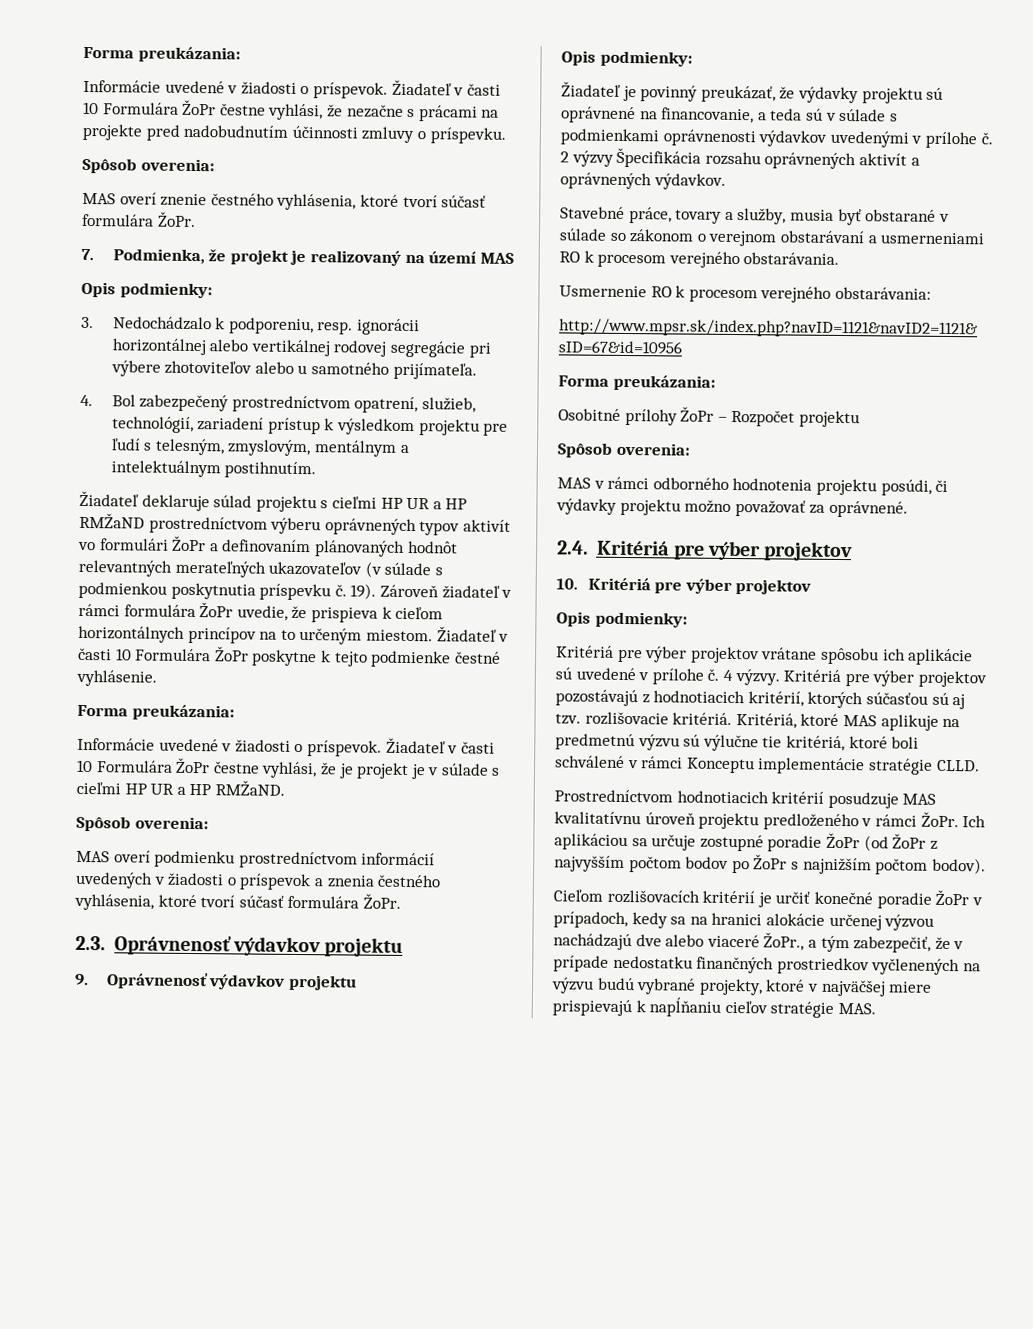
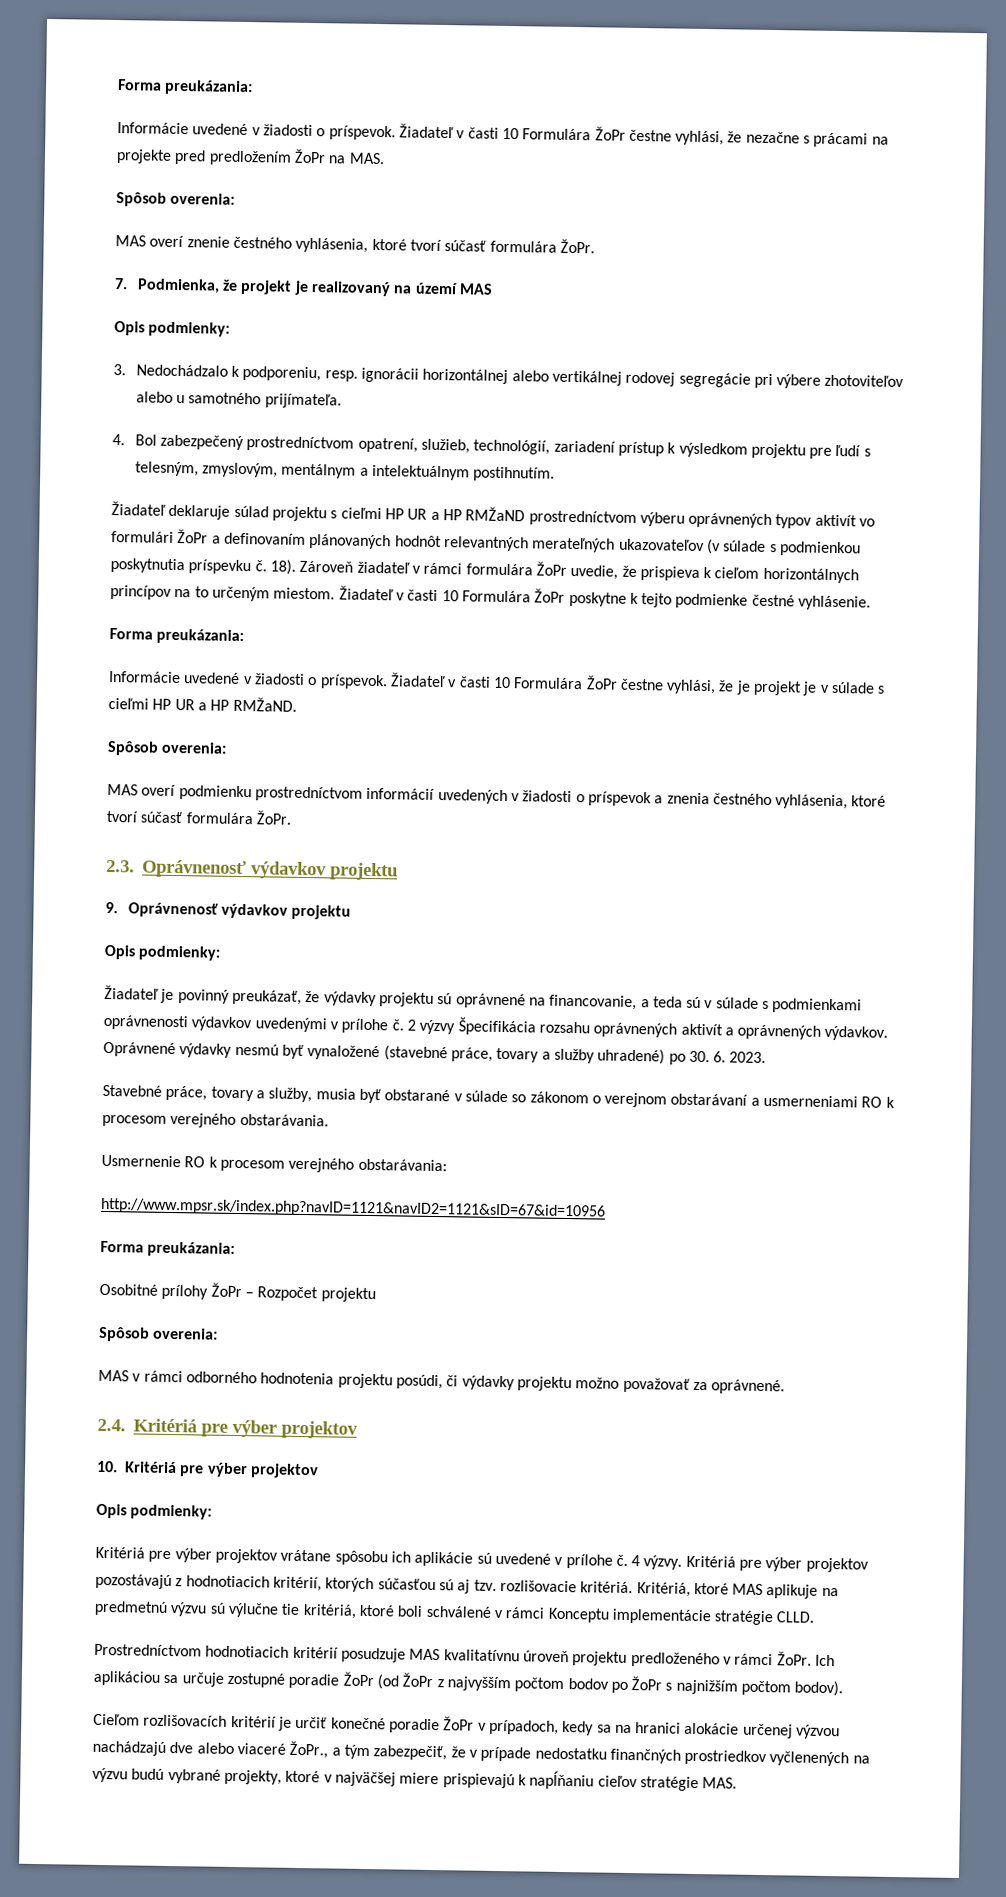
[183,124,506,144] nadobudnutím účinnosti zmluvy o príspevku. -> [208,148,385,166] predložením ŽoPr na MAS.
[350,583,377,600] 19). -> [269,559,296,575] 18).
(726, 181) none -> [103,1041,767,1065] Oprávnené výdavky nesmú byť vynaložené (stavebné práce, tovary a služby uhradené) po 30. 6. 2023.

